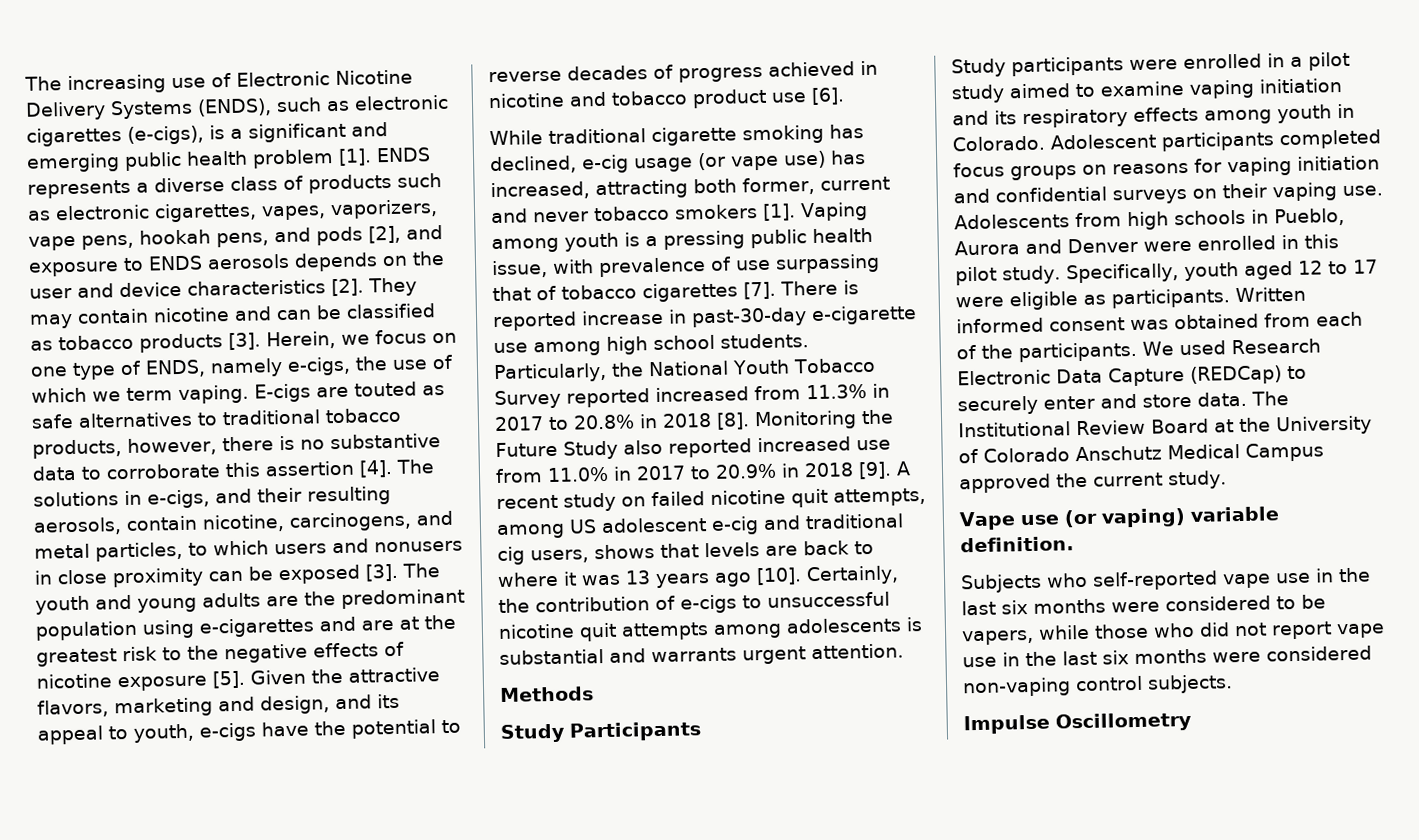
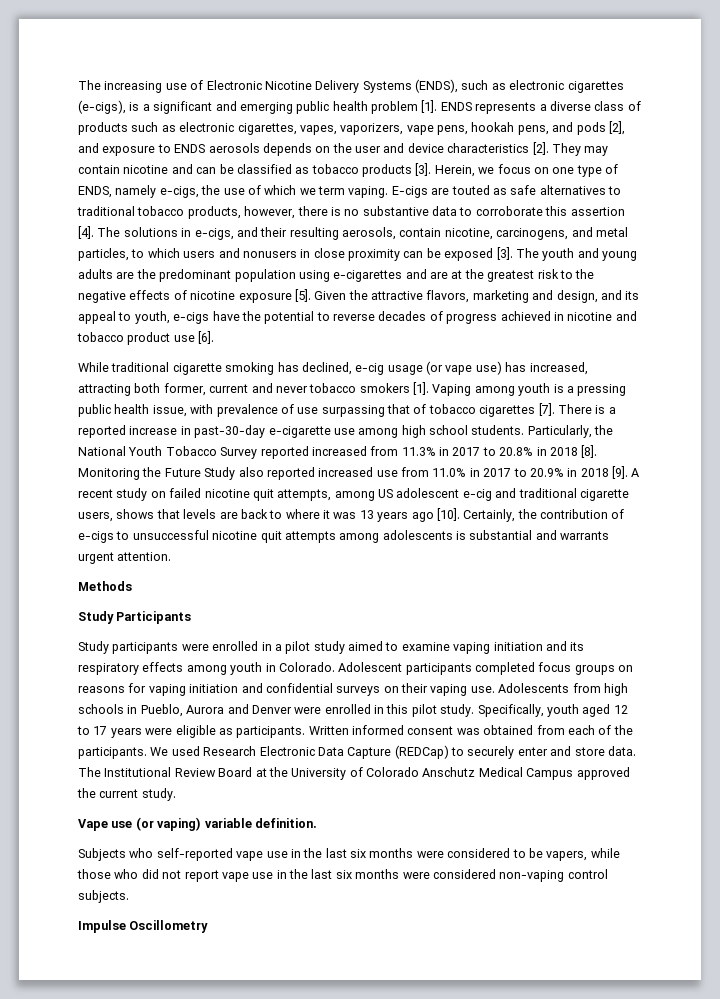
(859, 287) none -> [608,407,616,414] a
[497,546,525,566] cig -> [579,489,629,501] cigarette
(1378, 266) none -> [110,728,142,738] years

